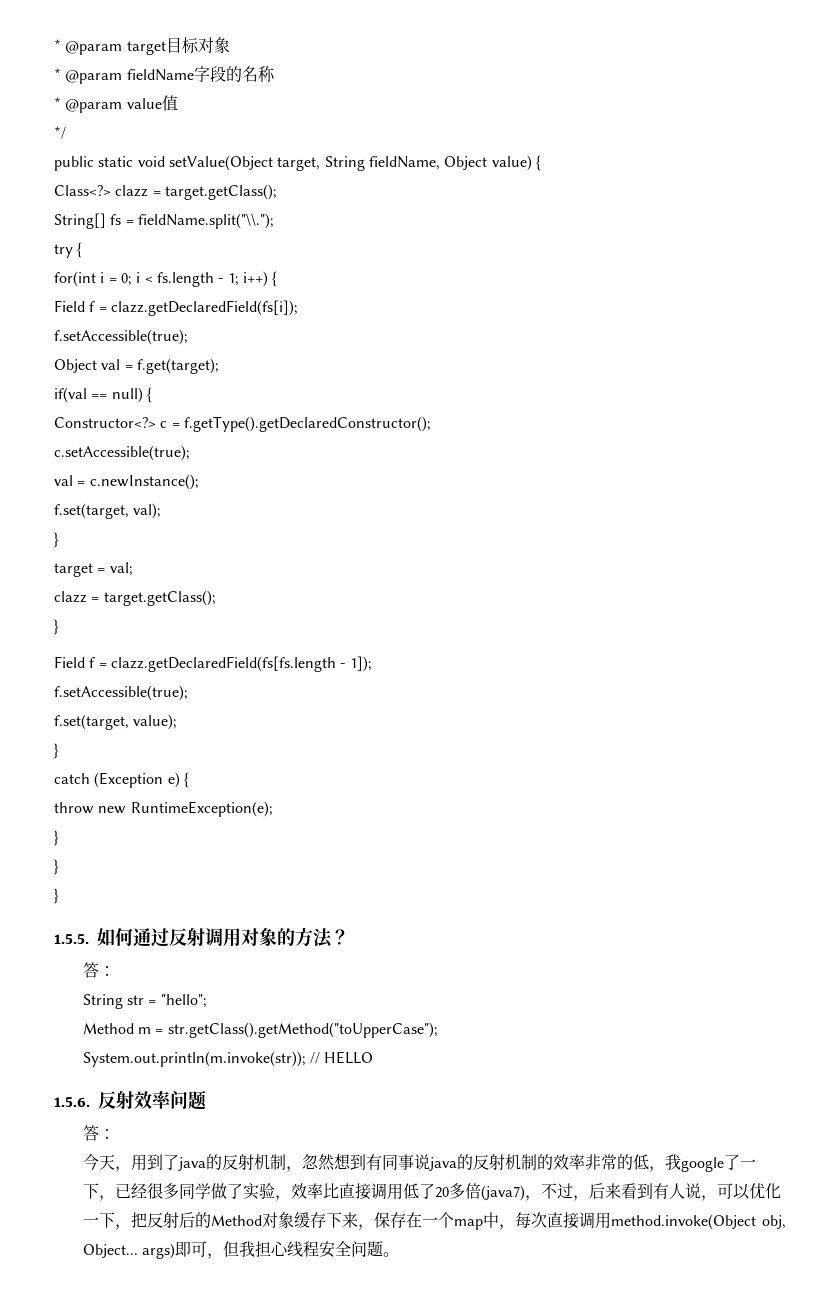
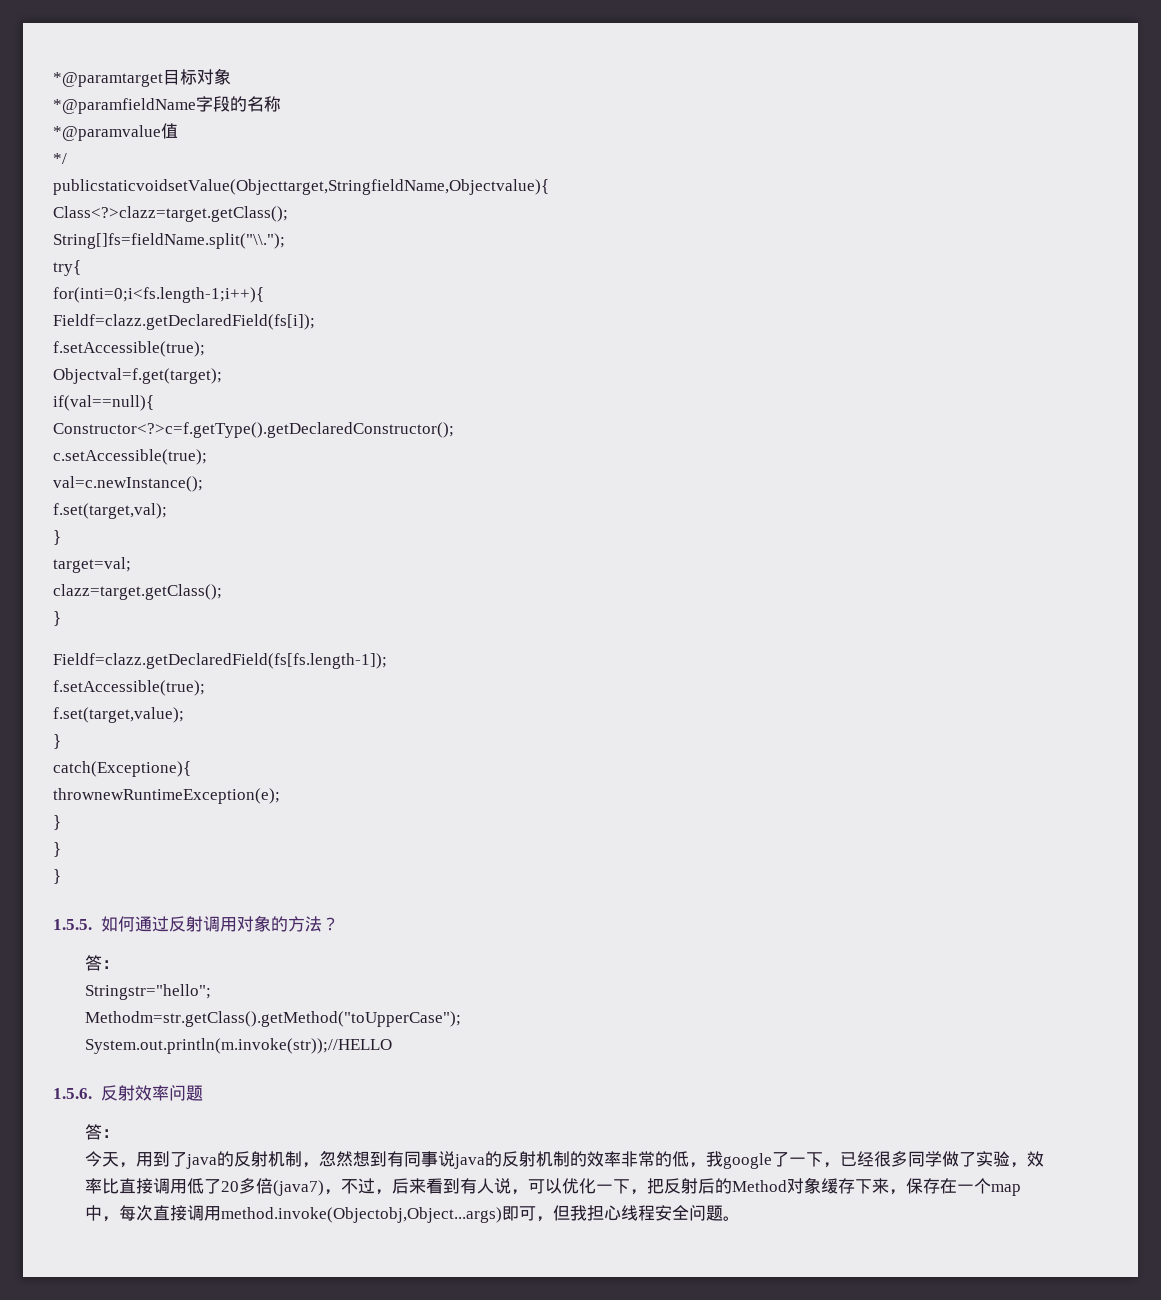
[54,39,166,55] * @param target -> [53,72,163,87] *@paramtarget
[54,68,194,84] * @param fieldName -> [53,98,196,114] *@paramfieldName
[54,97,162,113] * @param value -> [53,125,161,141] *@paramvalue
[54,155,541,171] [54,184,277,200] [54,213,274,229] [54,242,83,258] [54,271,278,287] [54,300,298,316] [54,329,188,345] [54,358,219,374] [54,387,152,403] [54,416,431,432] [54,445,190,461] [54,474,199,490] [54,503,162,519] [54,532,59,548] [54,562,133,577] [54,590,216,606] [54,619,59,635] [54,656,372,672] [54,685,188,701] [54,714,178,730] [54,743,59,759] [54,772,189,788] [54,801,273,817] public static void setValue(Object target, String fieldName, Object value) { // Class<?> clazz = target.getClass(); // String[] fs = fieldName.split("\\."); // try { // for(int i = 0; i < fs.length - 1; i++) { // Field f = clazz.getDeclaredField(fs[i]); // f.setAccessible(true); // Object val = f.get(target); // if(val == null) { // Constructor<?> c = f.getType().getDeclaredConstructor(); // c.setAccessible(true); // val = c.newInstance(); // f.set(target, val); // } // target = val; // clazz = target.getClass(); // } // Field f = clazz.getDeclaredField(fs[fs.length - 1]); // f.setAccessible(true); // f.set(target, value); // } // catch (Exception e) { // throw new RuntimeException(e); -> [53,179,549,195] [53,206,288,222] [53,233,285,249] [53,260,81,276] [53,287,264,303] [53,314,315,330] [53,341,205,357] [53,368,222,384] [53,395,154,411] [53,422,454,438] [53,449,207,465] [53,476,203,492] [53,503,167,519] [53,530,61,545] [53,557,131,573] [53,584,222,600] [53,611,61,626] [53,653,387,669] [53,680,205,696] [53,707,184,723] [53,734,61,749] [53,761,191,777] [53,788,280,804] publicstaticvoidsetValue(Objecttarget,StringfieldName,Objectvalue){ // Class<?>clazz=target.getClass(); // String[]fs=fieldName.split("\\."); // try{ // for(inti=0;i<fs.length-1;i++){ // Fieldf=clazz.getDeclaredField(fs[i]); // f.setAccessible(true); // Objectval=f.get(target); // if(val==null){ // Constructor<?>c=f.getType().getDeclaredConstructor(); // c.setAccessible(true); // val=c.newInstance(); // f.set(target,val); // } // target=val; // clazz=target.getClass(); // } // Fieldf=clazz.getDeclaredField(fs[fs.length-1]); // f.setAccessible(true); // f.set(target,value); // } // catch(Exceptione){ // thrownewRuntimeException(e);
[82,994,207,1009] [82,1022,438,1038] [82,1051,374,1067] String str = "hello"; // Method m = str.getClass().getMethod("toUpperCase"); // System.out.println(m.invoke(str)); // HELLO -> [84,984,211,1000] [84,1011,461,1027] [84,1038,392,1054] Stringstr="hello"; // Methodm=str.getClass().getMethod("toUpperCase"); // System.out.println(m.invoke(str));//HELLO
[610,1214,786,1230] [82,1243,175,1259] method.invoke(Object obj, Object... args) -> [220,1207,502,1223] method.invoke(Objectobj,Object...args)

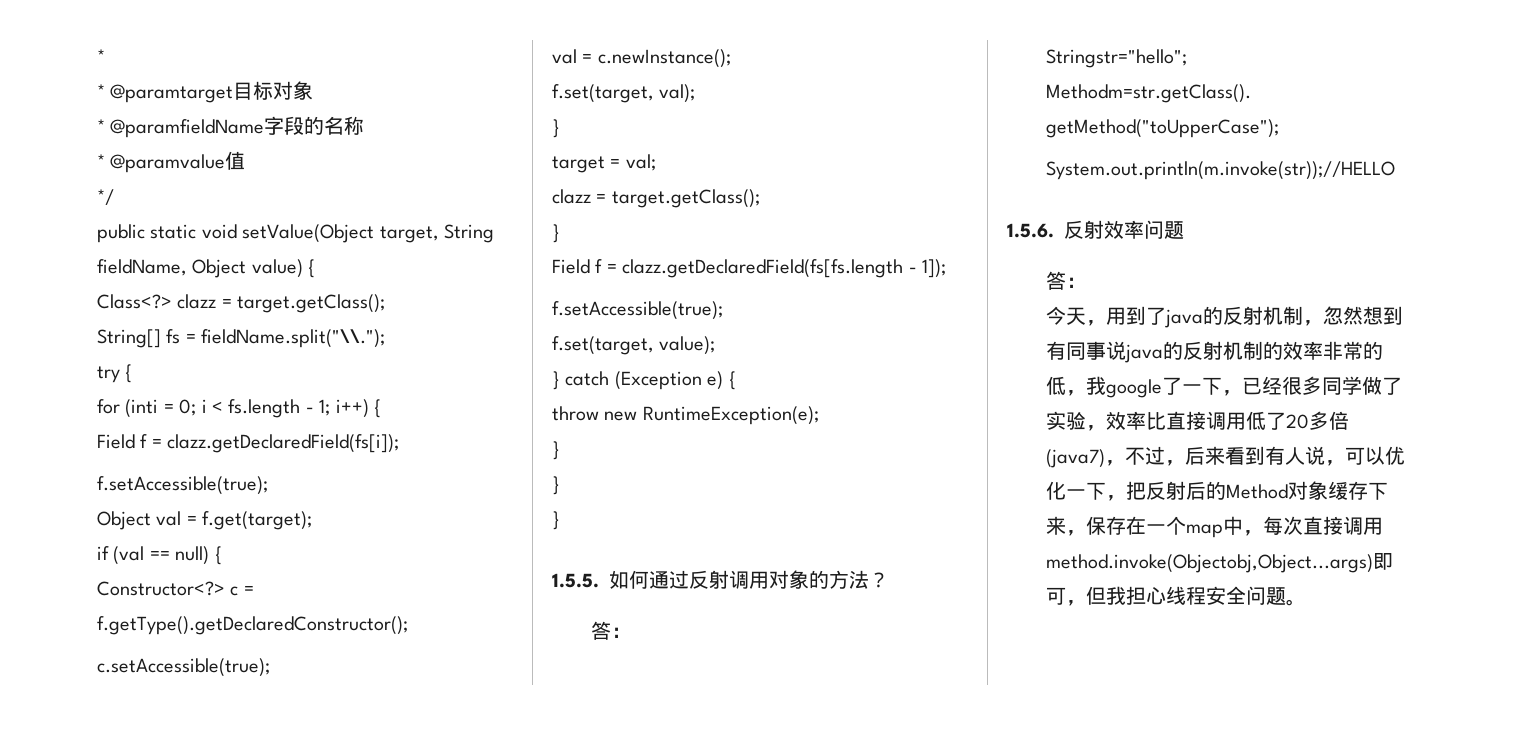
[53,72,163,87] *@paramtarget -> [97,49,105,63] [97,84,234,103] * // * @paramtarget
[53,98,196,114] *@paramfieldName -> [97,119,265,138] * @paramfieldName
[53,125,161,141] *@paramvalue -> [97,154,226,173] * @paramvalue
[53,179,549,195] [53,206,288,222] [53,233,285,249] [53,260,81,276] [53,287,264,303] [53,314,315,330] [53,341,205,357] [53,368,222,384] [53,395,154,411] [53,422,454,438] [53,449,207,465] [53,476,203,492] [53,503,167,519] [53,530,61,545] [53,557,131,573] [53,584,222,600] [53,611,61,626] [53,653,387,669] [53,680,205,696] [53,707,184,723] [53,734,61,749] [53,761,191,777] [53,788,280,804] publicstaticvoidsetValue(Objecttarget,StringfieldName,Objectvalue){ // Class<?>clazz=target.getClass(); // String[]fs=fieldName.split("\\."); // try{ // for(inti=0;i<fs.length-1;i++){ // Fieldf=clazz.getDeclaredField(fs[i]); // f.setAccessible(true); // Objectval=f.get(target); // if(val==null){ // Constructor<?>c=f.getType().getDeclaredConstructor(); // c.setAccessible(true); // val=c.newInstance(); // f.set(target,val); // } // target=val; // clazz=target.getClass(); // } // Fieldf=clazz.getDeclaredField(fs[fs.length-1]); // f.setAccessible(true); // f.set(target,value); // } // catch(Exceptione){ // thrownewRuntimeException(e); -> [97,224,494,243] [97,259,316,278] [97,294,386,313] [97,329,386,348] [97,364,133,383] [97,399,381,418] [97,434,400,453] [97,476,268,495] [97,511,313,530] [97,546,222,565] [97,581,254,596] [97,616,408,635] [97,658,270,677] [552,49,731,68] [552,84,696,103] [552,119,560,138] [552,154,656,173] [552,189,760,208] [552,224,560,243] [552,259,946,278] [552,301,723,320] [552,336,716,355] [552,371,736,390] [552,406,819,425] public static void setValue(Object target, String fieldName, Object value) { // Class<?> clazz = target.getClass(); // String[] fs = fieldName.split("\\."); // try { // for (inti = 0; i < fs.length - 1; i++) { // Field f = clazz.getDeclaredField(fs[i]); // f.setAccessible(true); // Object val = f.get(target); // if (val == null) { // Constructor<?> c = f.getType().getDeclaredConstructor(); // c.setAccessible(true); // val = c.newInstance(); // f.set(target, val); // } // target = val; // clazz = target.getClass(); // } // Field f = clazz.getDeclaredField(fs[fs.length - 1]); // f.setAccessible(true); // f.set(target, value); // } catch (Exception e) { // throw new RuntimeException(e);

